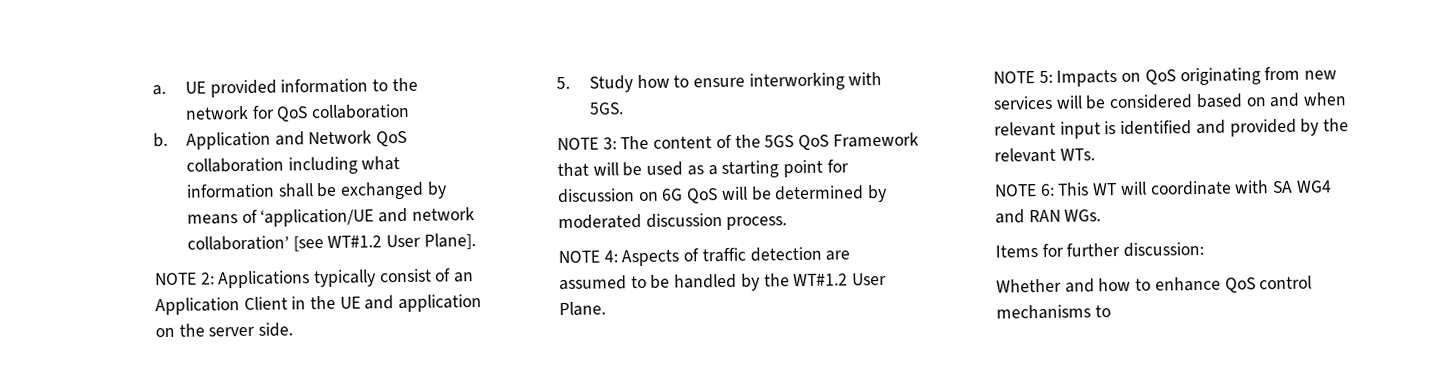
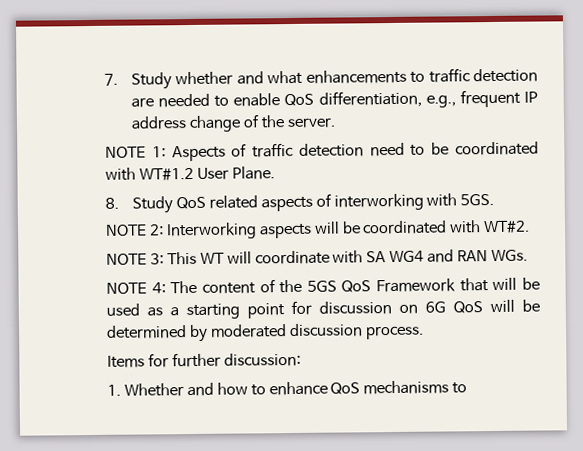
[151,77,418,98] [184,103,410,122] [152,130,407,150] [185,156,401,175] [185,181,447,200] [186,207,475,227] [186,233,476,252] [154,268,475,289] [154,294,483,316] [154,322,294,338] [555,71,883,93] [588,102,624,115] [556,137,617,151] a. UE provided information to the network for QoS collaboration // b. Application and Network QoS collaboration including what information shall be exchanged by means of ‘application/UE and network collaboration’ [see WT#1.2 User Plane]. // NOTE 2: Applications typically consist of an Application Client in the UE and application on the server side. // 5. Study how to ensure interworking with 5GS. // NOTE 3: -> [103,68,538,90] [130,89,538,108] [130,114,336,133] [104,141,540,162] [104,166,275,181] [104,193,495,214] [104,220,531,240] [105,249,529,266] [105,282,166,295] 7. Study whether and what enhancements to traffic detection are needed to enable QoS differentiation, e.g., frequent IP address change of the server. // NOTE 1: Aspects of traffic detection need to be coordinated with WT#1.2 User Plane. // 8. Study QoS related aspects of interworking with 5GS. // NOTE 2: Interworking aspects will be coordinated with WT#2. // NOTE 3: This WT will coordinate with SA WG4 and RAN WGs. // NOTE 4:
[557,246,851,267] [558,272,888,291] [558,301,606,317] [992,66,1338,87] [992,92,1348,110] [993,118,1350,139] [993,147,1095,163] [993,180,1332,197] [994,209,1102,224] // NOTE 4: Aspects of traffic detection are assumed to be handled by the WT#1.2 User Plane. // NOTE 5: Impacts on QoS originating from new services will be considered based on and when relevant input is identified and provided by the relevant WTs. // NOTE 6: This WT will coordinate with SA WG4 and RAN WGs. -> (424, 332) none
(1205, 249) none -> [106,384,121,396] 1.
[1259,275,1313,290] control -> (361, 388) none

